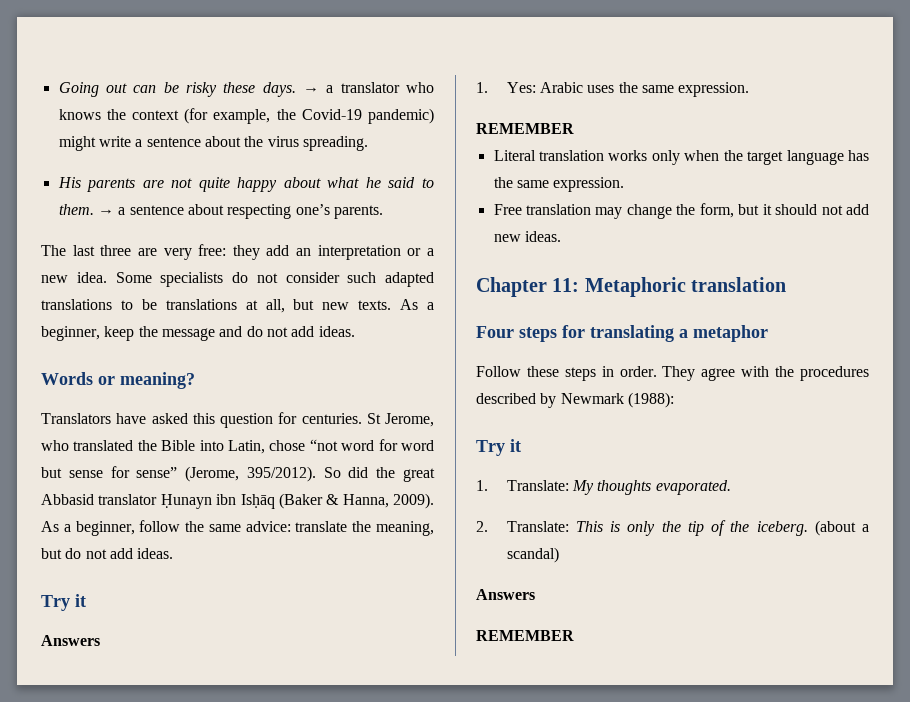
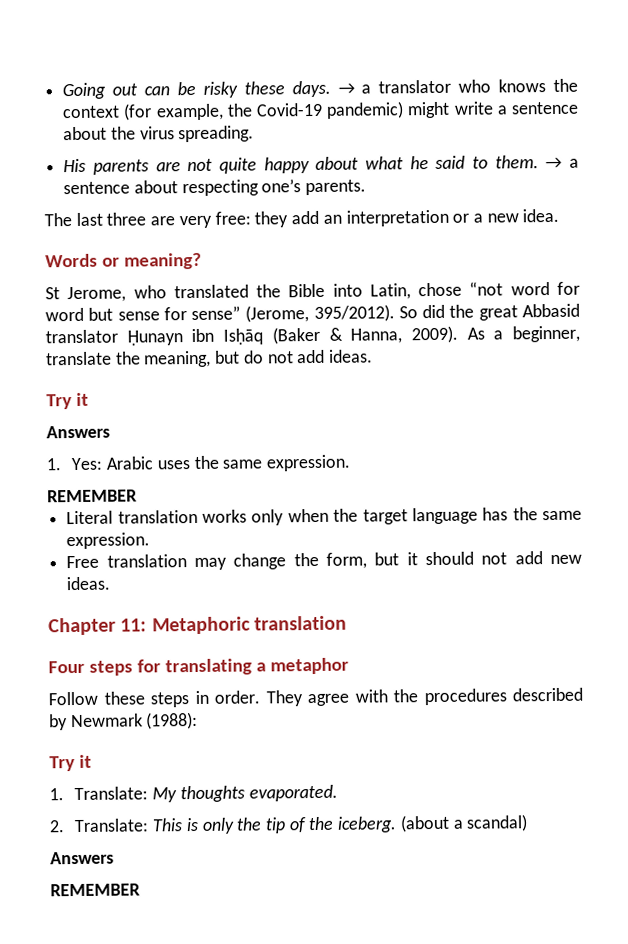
[115,272,434,287] [41,299,434,313] [41,326,355,341] [41,372,195,389] [41,412,362,428] Some specialists do not consider such adapted translations to be translations at all, but new texts. As a beginner, keep the message and do not add ideas. // Words or meaning? // Translators have asked this question for centuries. -> [45,252,202,270] // Words or meaning? //
[139,520,291,532] follow the same advice: -> (580, 334) none

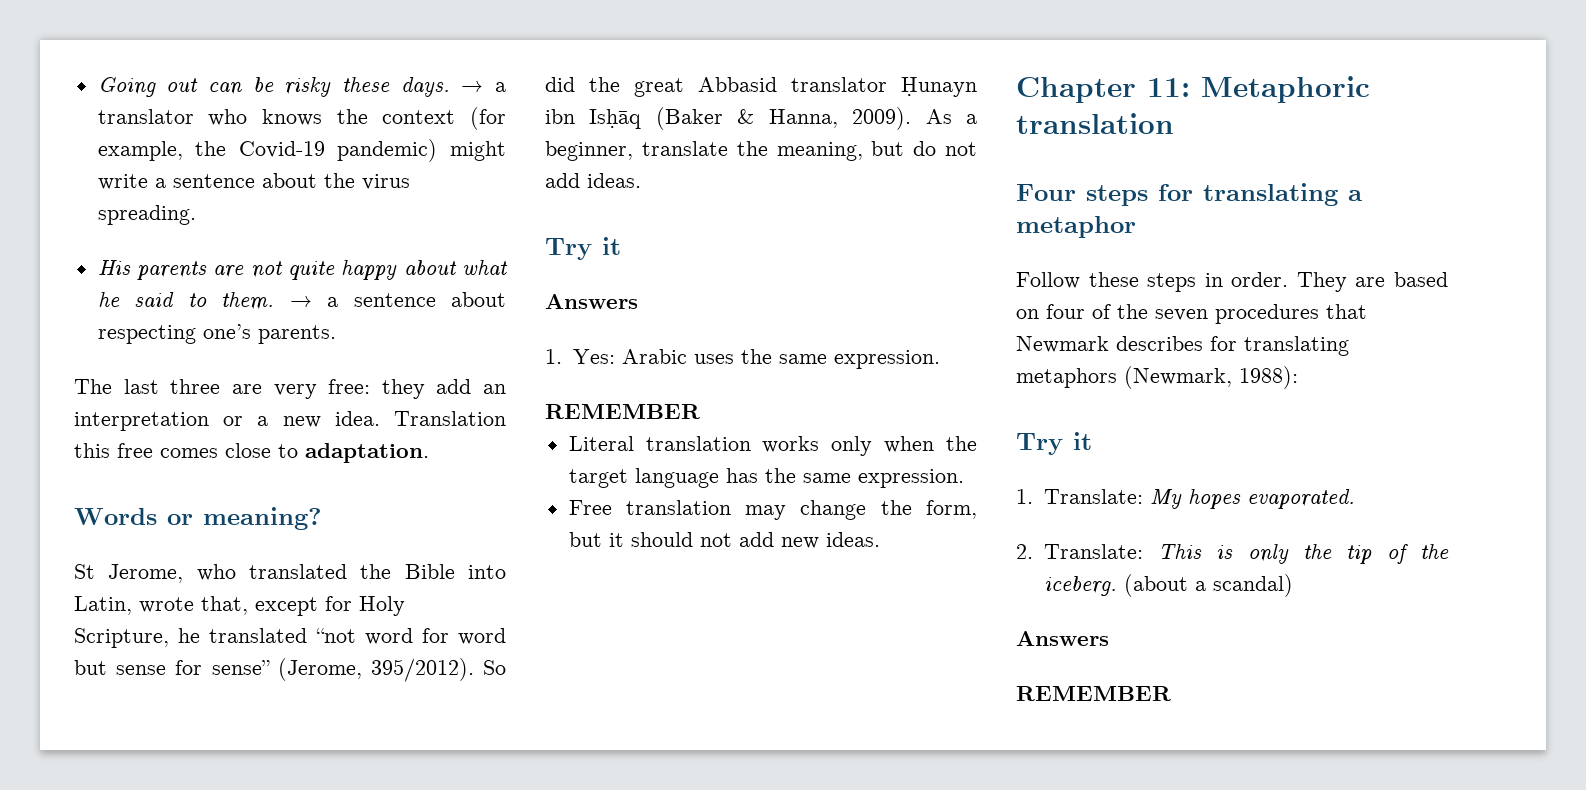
(560, 215) none -> [393,411,506,426] [74,443,429,463] Translation this free comes close to adaptation.
[418,282,463,297] chose -> [139,596,405,616] [74,628,308,648] wrote that, except for Holy Scripture, he translated
[307,687,583,707] [49,711,199,731] agree with the procedures described by Newmark (1988): -> [1355,272,1448,287] [1016,304,1367,324] [1016,336,1349,356] [1016,366,1298,389] are based on four of the seven procedures that Newmark describes for translating metaphors (Newmark, 1988):
[179,785,245,803] thoughts -> [1187,489,1241,509] hopes

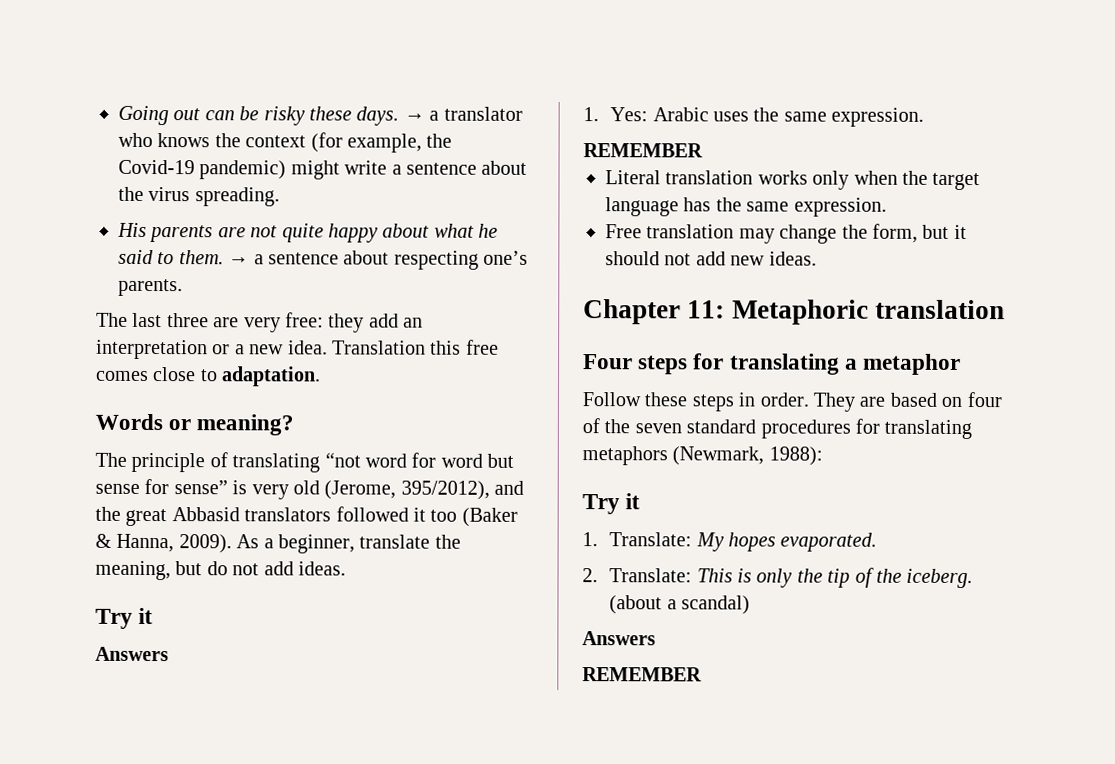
[74,564,506,583] [74,596,405,616] [74,628,308,648] St Jerome, who translated the Bible into Latin, wrote that, except for Holy Scripture, he translated -> [95,452,321,473] The principle of translating
[277,658,506,682] [545,77,977,97] [545,109,642,129] (Jerome, 395/2012). So did the great Abbasid translator Ḥunayn ibn Isḥāq -> [232,480,525,500] [95,506,458,527] is very old (Jerome, 395/2012), and the great Abbasid translators followed it too
[1215,304,1367,324] [1016,336,1203,353] procedures that Newmark describes -> [686,419,851,439] standard procedures

